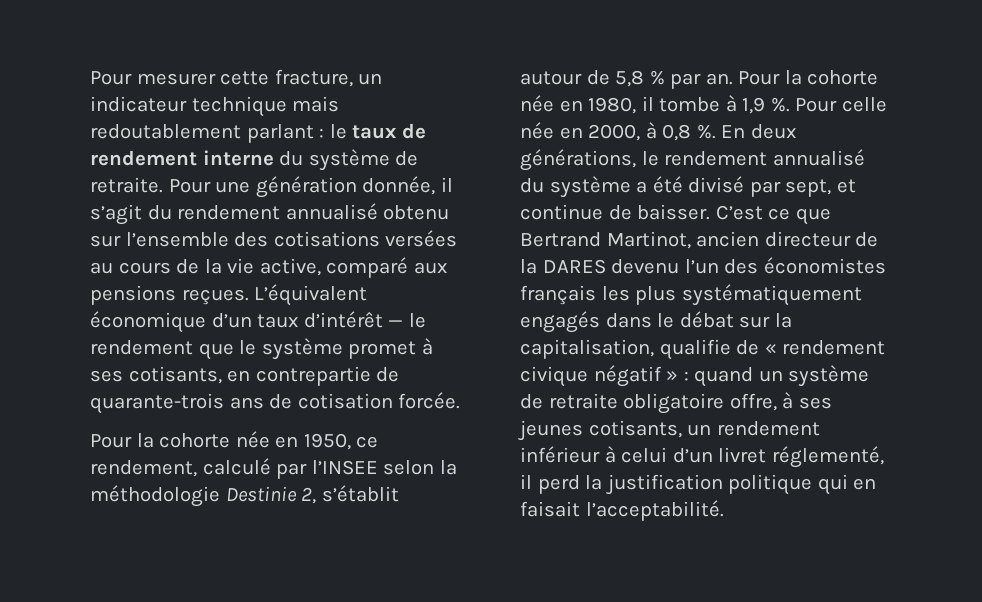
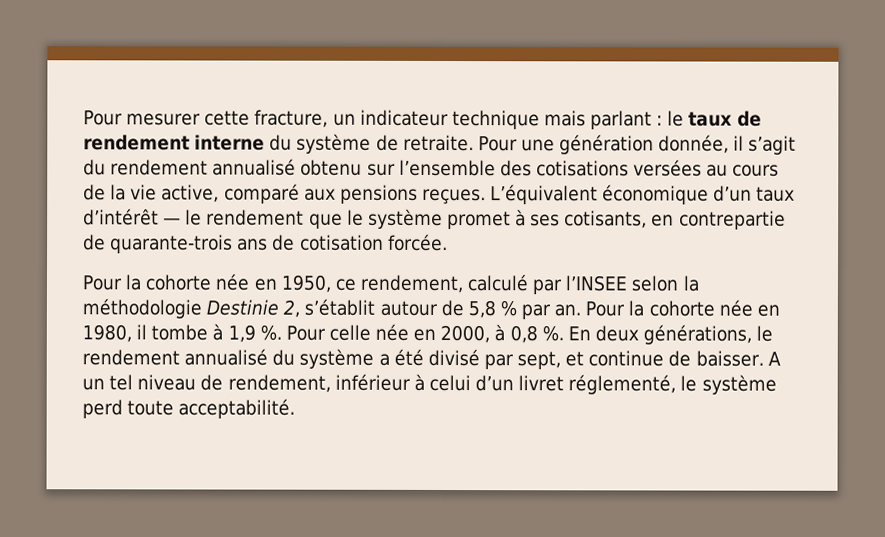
[90,124,241,139] redoutablement -> (586, 118) none
[715,205,831,225] [520,231,879,249] [520,257,886,274] [520,284,862,306] [520,311,792,333] [520,339,886,360] [520,365,870,387] [520,392,832,414] [518,420,820,441] C’est ce que Bertrand Martinot, ancien directeur de la DARES devenu l’un des économistes français les plus systématiquement engagés dans le débat sur la capitalisation, qualifie de « rendement civique négatif » : quand un système de retraite obligatoire offre, à ses jeunes cotisants, un rendement -> [767,351,781,366] [82,374,331,393] A un tel niveau de rendement,
[520,474,877,495] [520,500,724,521] il perd la justification politique qui en faisait l’acceptabilité. -> [680,374,777,395] [82,398,296,419] le système perd toute acceptabilité.

